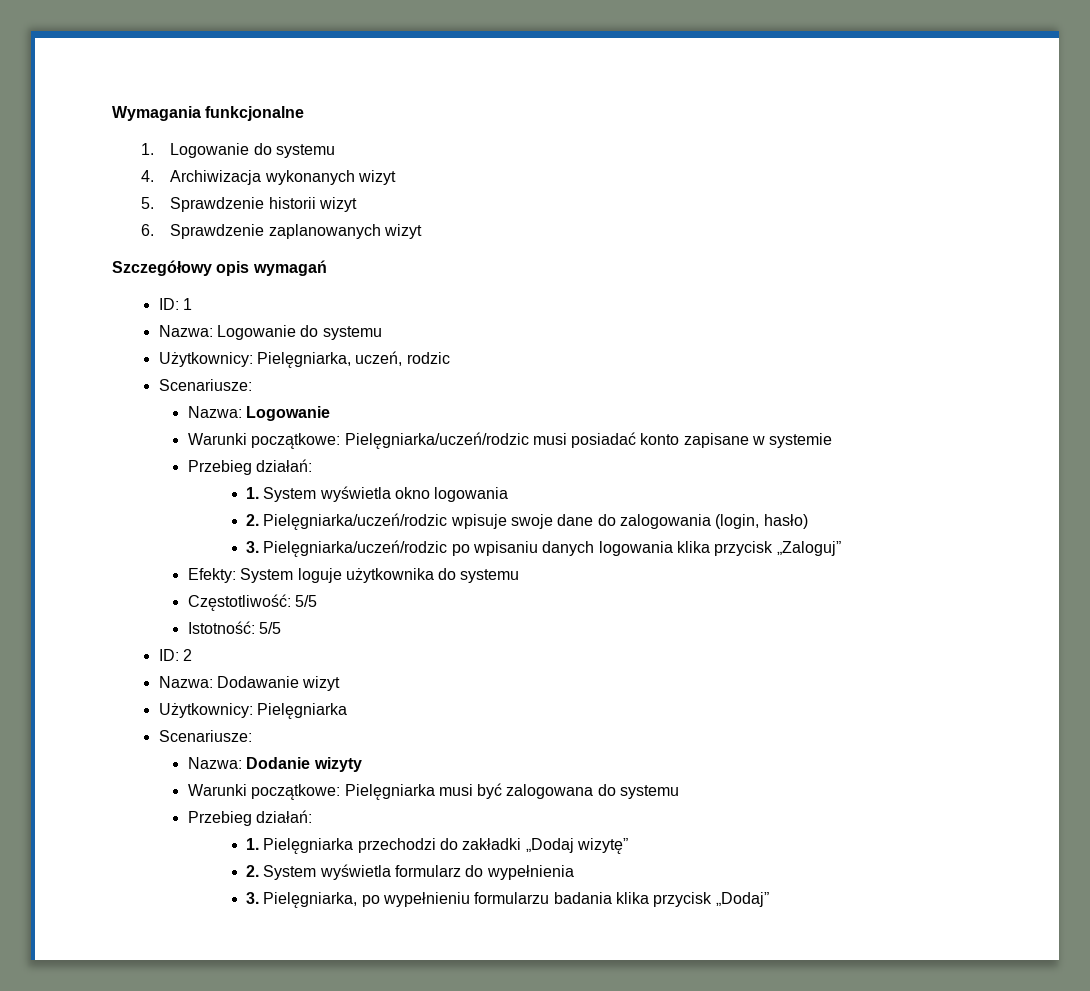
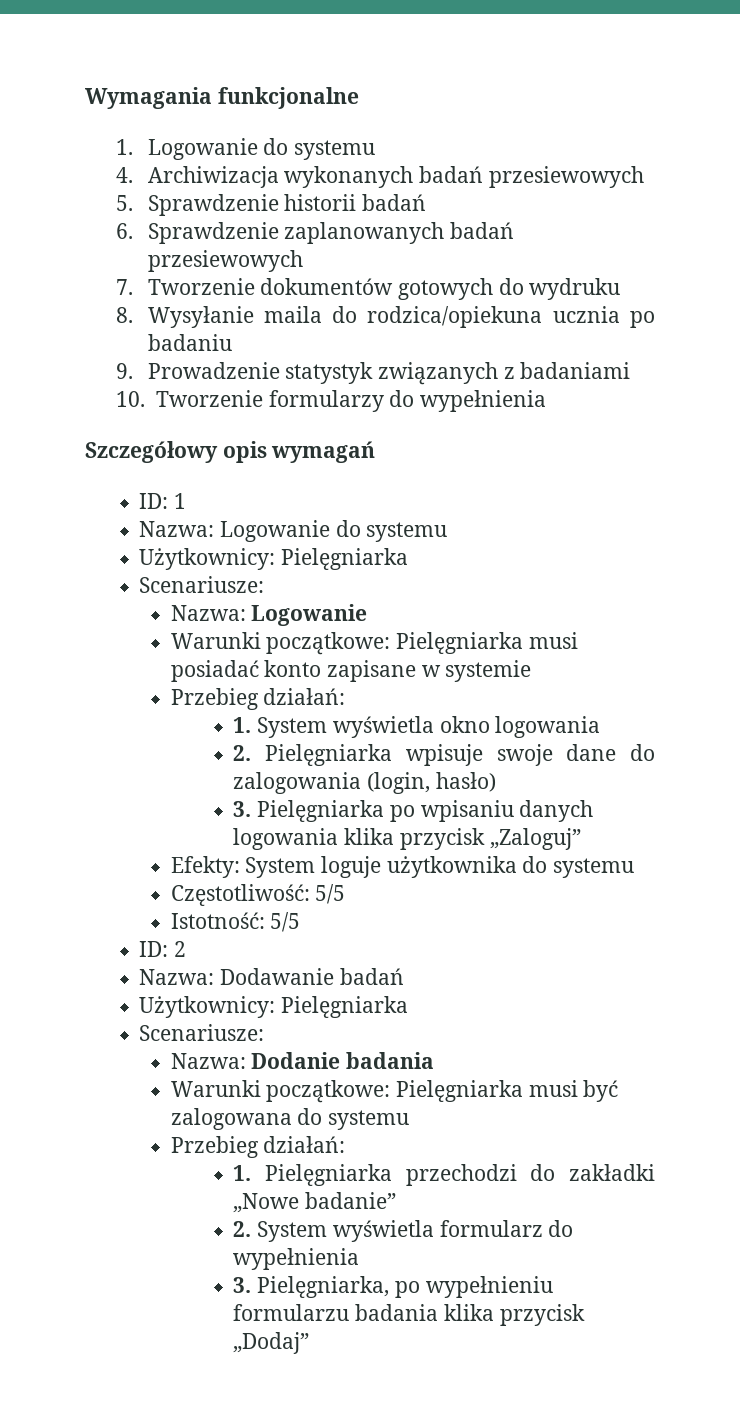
[357,170,396,185] wizyt -> [419,166,644,188] badań przesiewowych
[318,197,357,212] wizyt -> [362,194,427,211] badań
[383,224,422,239] wizyt -> [450,222,515,239] [147,250,303,272] [116,278,621,300] [116,306,655,328] [147,334,232,351] [116,362,631,385] [116,390,546,412] badań przesiewowych // 7. Tworzenie dokumentów gotowych do wydruku // 8. Wysyłanie maila do rodzica/opiekuna ucznia po badaniu // 9. Prowadzenie statystyk związanych z badaniami // 10. Tworzenie formularzy do wypełnienia
[257,351,450,368] Pielęgniarka, uczeń, rodzic -> [281,548,409,570] Pielęgniarka
[344,432,529,449] Pielęgniarka/uczeń/rodzic -> [396,632,524,654] Pielęgniarka
[263,513,448,530] Pielęgniarka/uczeń/rodzic -> [265,744,393,766] Pielęgniarka
[263,540,448,557] Pielęgniarka/uczeń/rodzic -> [257,800,385,822] Pielęgniarka
[302,676,341,691] wizyt -> [339,968,404,985] badań
[313,757,362,772] wizyty -> [346,1052,435,1069] badania
[525,838,629,854] „Dodaj wizytę” -> [233,1192,397,1213] „Nowe badanie”

